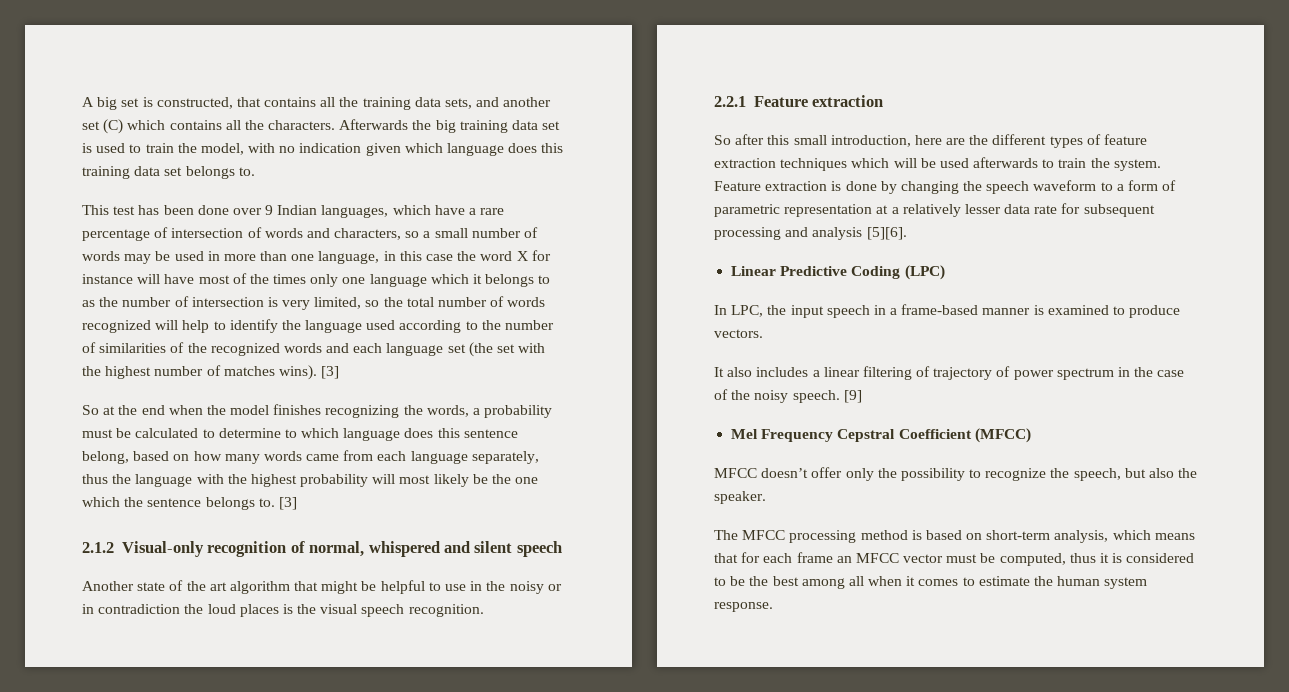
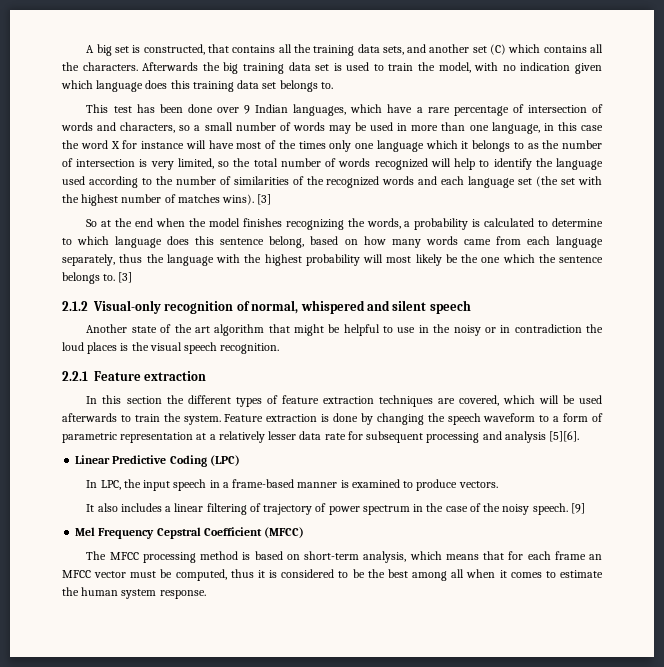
[82,428,132,438] must be -> [472,219,481,227] is
[714,134,966,147] So after this small introduction, here are -> [86,395,162,404] In this section
(848, 164) none -> [437,395,499,406] are covered,
[714,467,1198,481] [714,491,766,504] // MFCC doesn’t offer only the possibility to recognize the speech, but also the speaker. -> (305, 532) none

